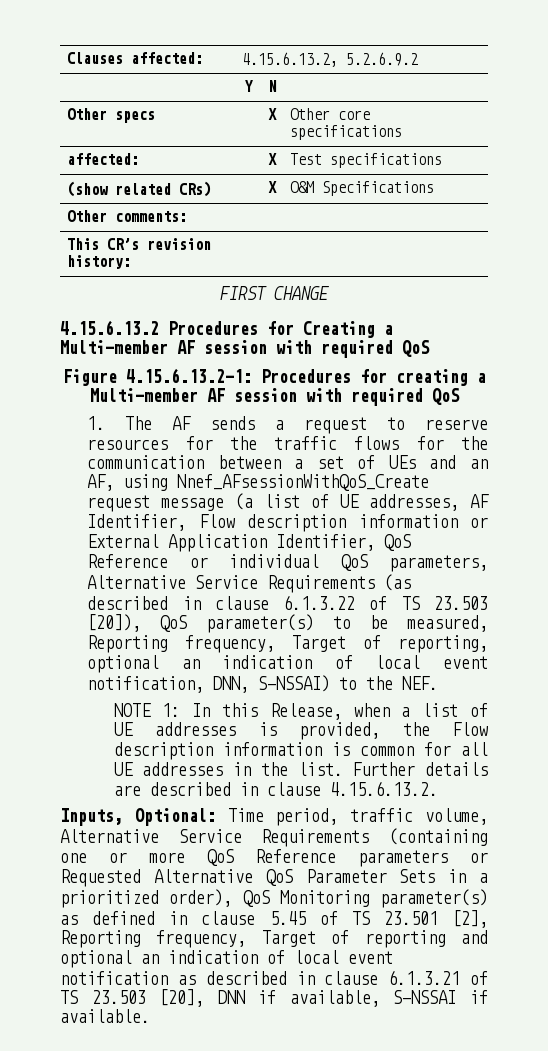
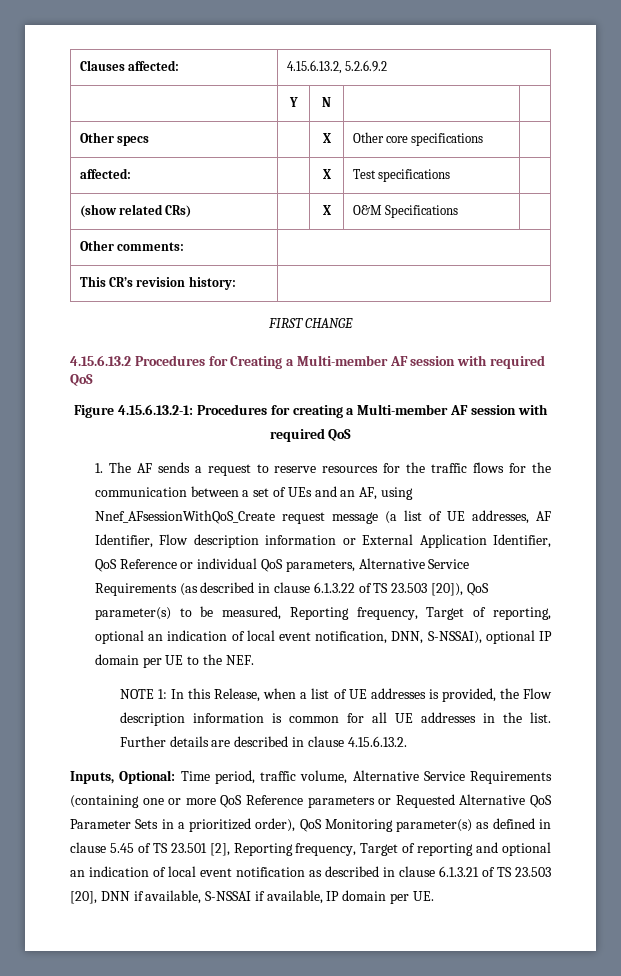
[258,675,331,692] S-NSSAI) -> [427,630,553,644] [94,654,184,668] S-NSSAI), optional IP domain per UE
[60,1009,150,1023] available. -> [266,890,434,904] available, IP domain per UE.

